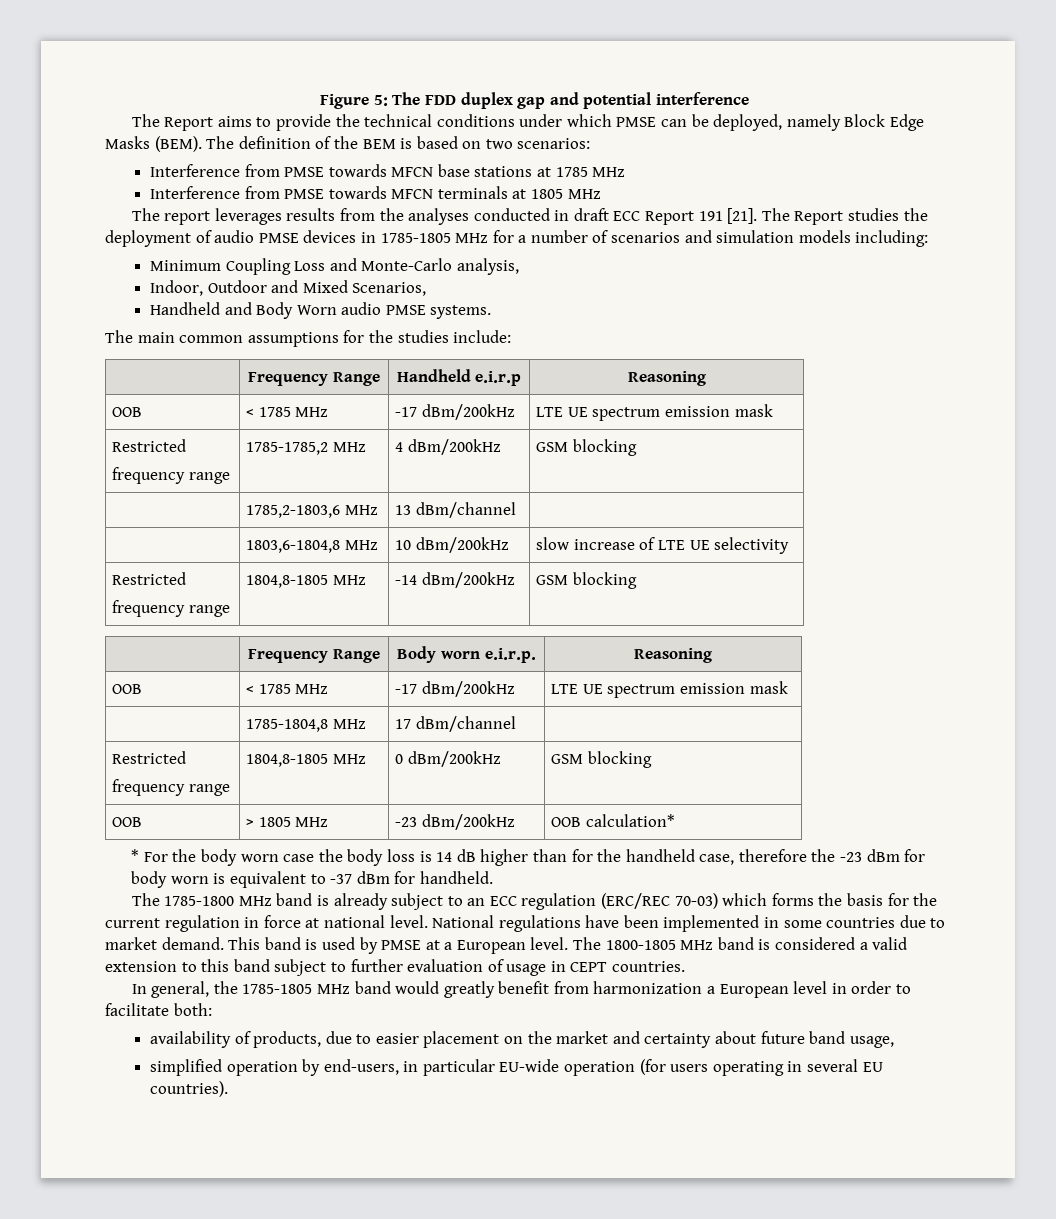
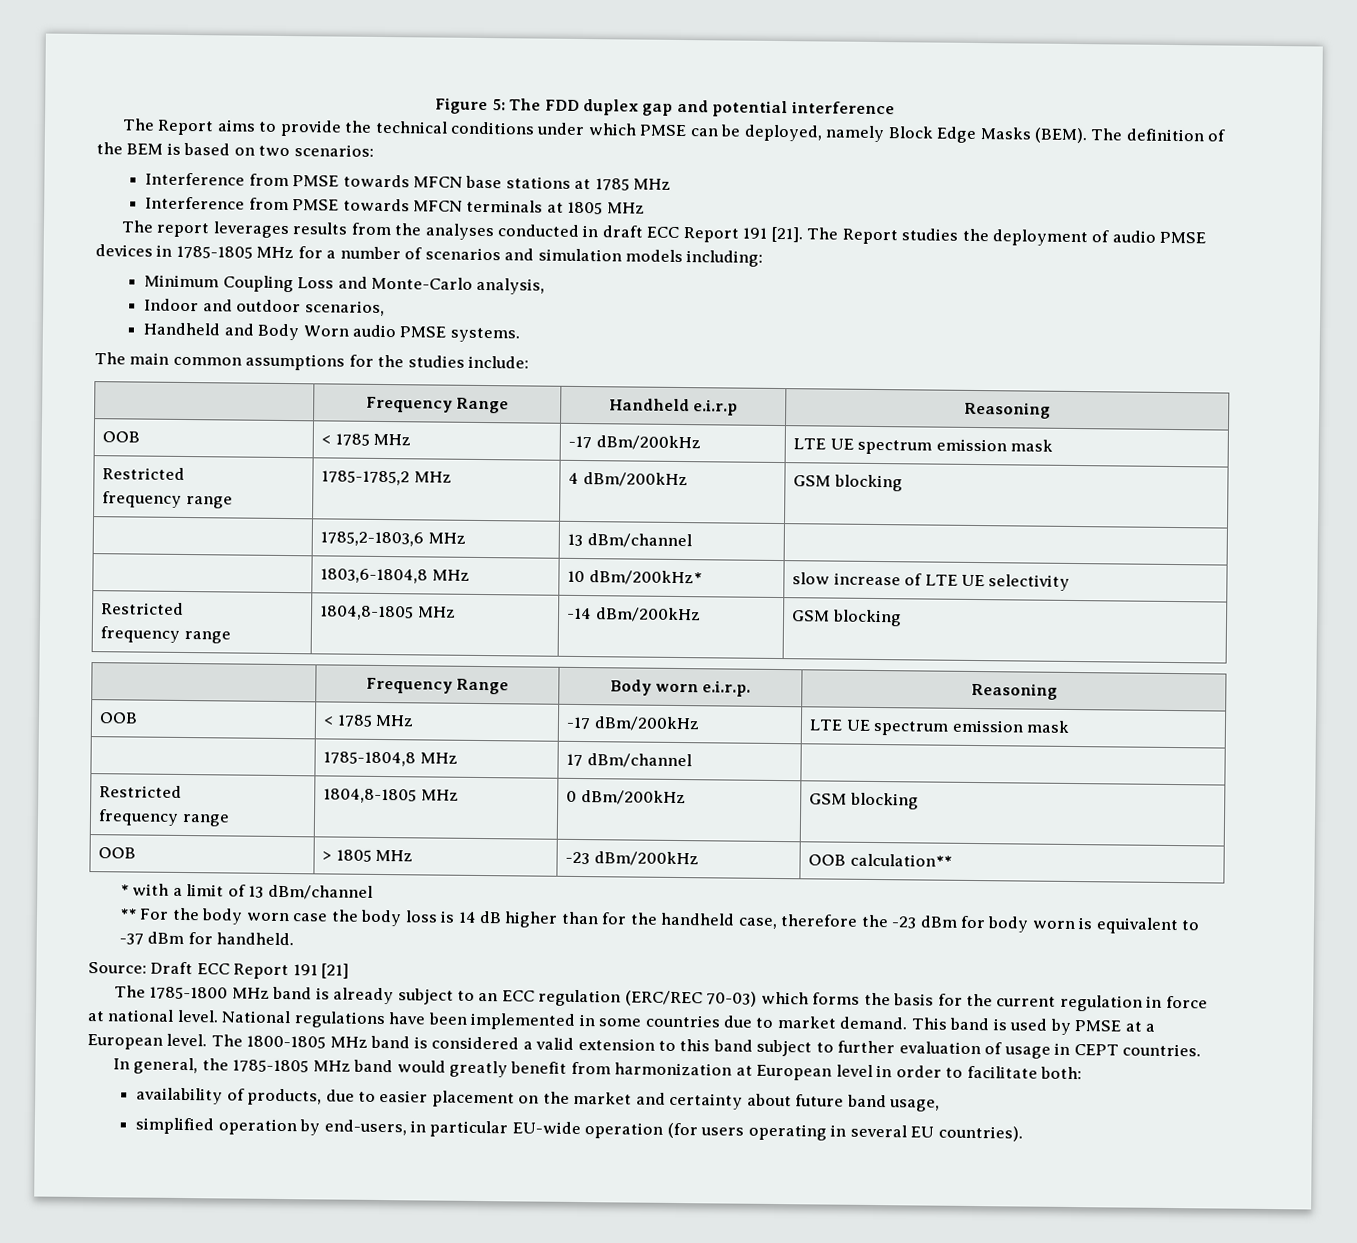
[149,280,427,296] Indoor, Outdoor and Mixed Scenarios, -> [144,298,385,317] Indoor and outdoor scenarios,
[415,537,509,553] dBm/200kHz -> [588,570,702,586] dBm/200kHz*
[585,814,675,827] calculation* -> [849,853,952,867] calculation**
(140, 855) none -> [132,883,373,900] [118,908,137,920] with a limit of 13 dBm/channel // **
(493, 877) none -> [88,961,350,980] // Source: Draft ECC Report 191 [21]
[707,986,716,994] a -> [735,1065,753,1076] at

